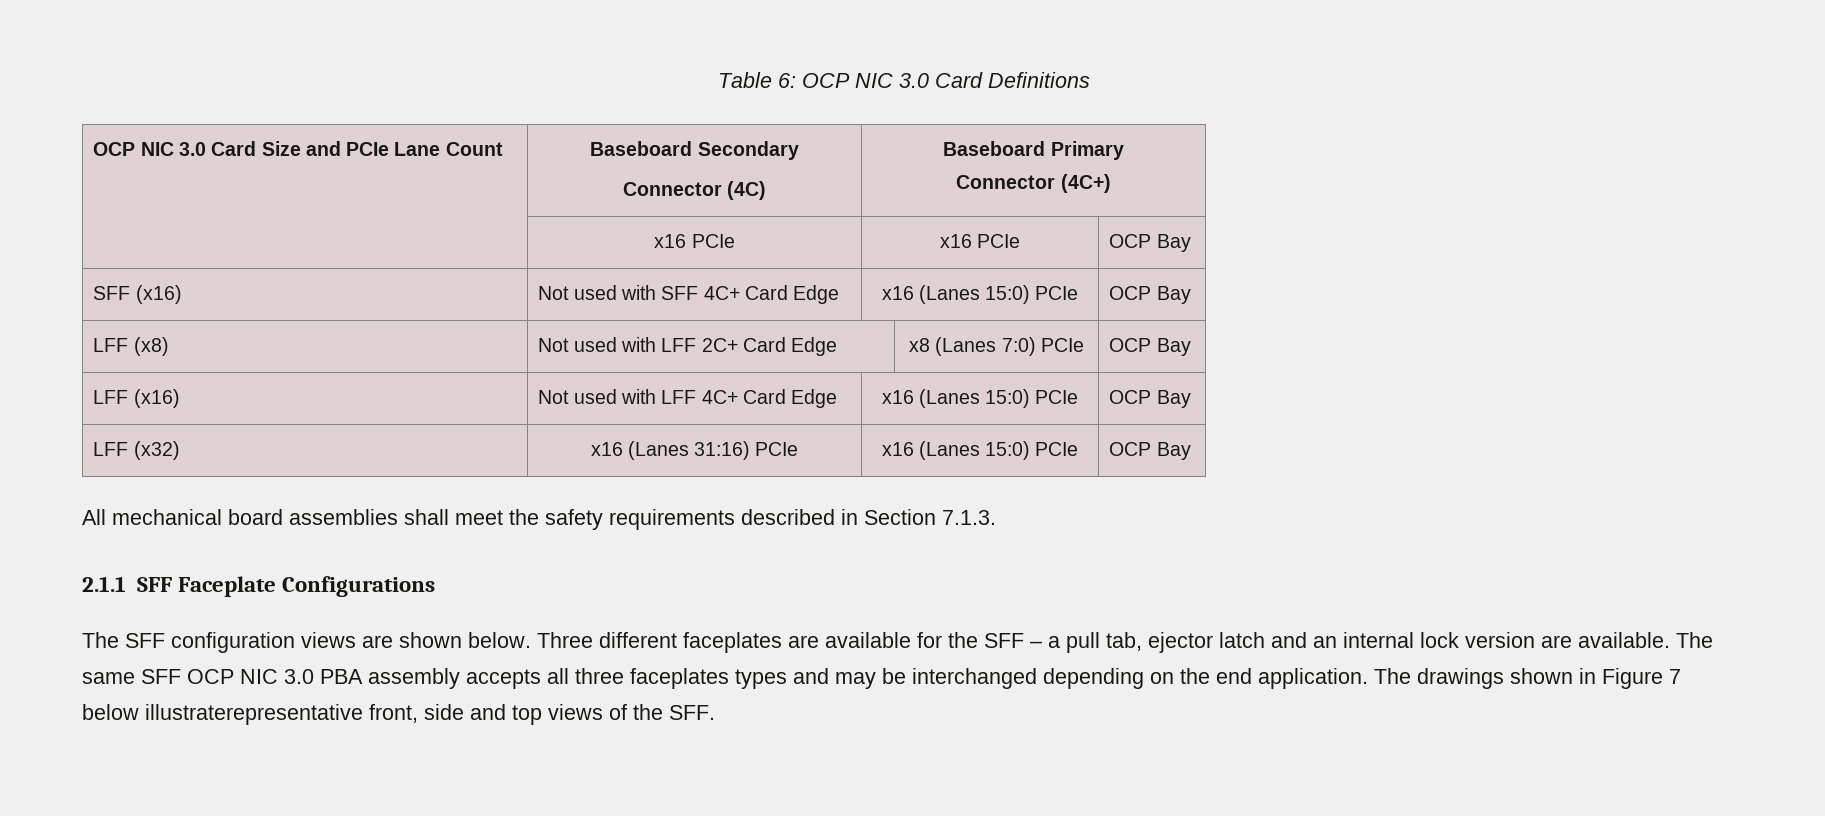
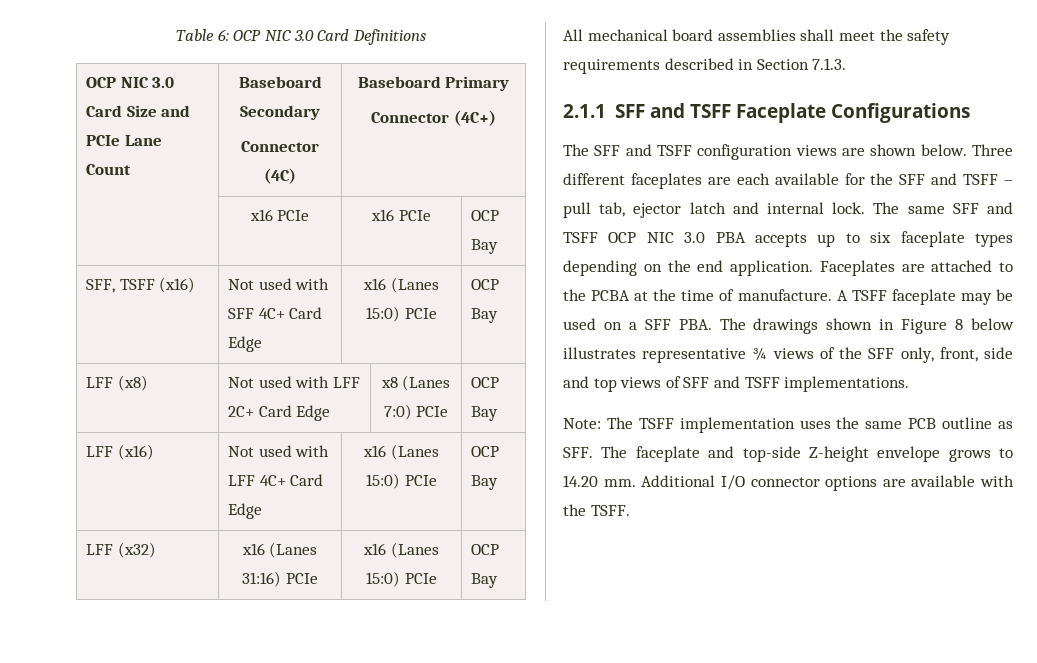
[93,286,131,300] SFF -> [86,279,155,293] SFF, TSFF
(172, 584) none -> [649,103,731,118] and TSFF
(165, 640) none -> [625,144,692,156] and TSFF
(819, 641) none -> [736,173,770,185] each
[1030,636,1060,648] – a -> [931,173,1013,185] and TSFF –
[1313,632,1670,648] an internal lock version are available. -> [767,202,866,214] internal lock.
(181, 676) none -> [987,202,1013,214] [563,232,598,243] and TSFF
[368,668,1037,689] assembly accepts all three faceplates types and may be interchanged -> [755,231,1013,247] accepts up to six faceplate types
(1368, 678) none -> [819,260,1013,276] [563,289,1013,305] [563,318,712,330] Faceplates are attached to the PCBA at the time of manufacture. A TSFF faceplate may be used on a SFF PBA.
[1669,669,1681,684] [82,704,363,725] 7 below illustraterepresentative -> [955,318,1015,330] [563,347,934,363] 8 below illustrates representative ¾ views of the SFF only,
[633,704,715,720] the SFF. -> [683,376,910,392] [563,417,1014,433] [563,446,1013,462] [563,475,1014,491] [563,504,630,516] SFF and TSFF implementations. // Note: The TSFF implementation uses the same PCB outline as SFF. The faceplate and top-side Z-height envelope grows to 14.20 mm. Additional I/O connector options are available with the TSFF.

